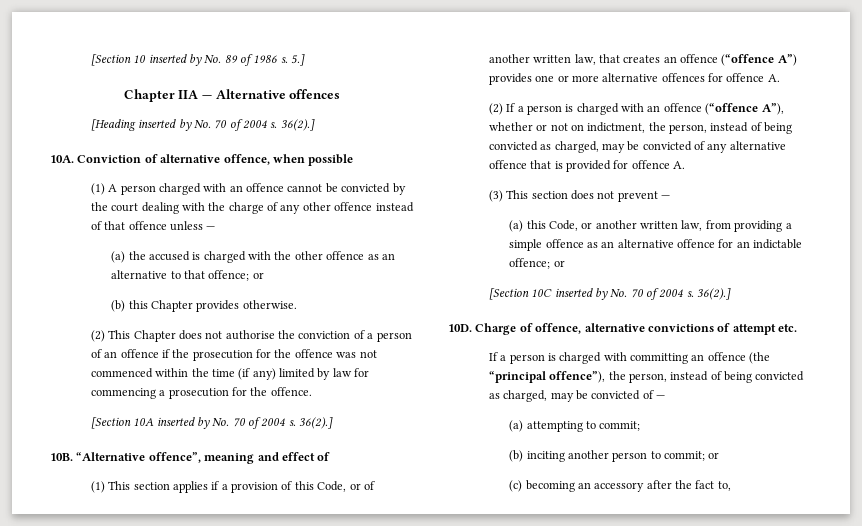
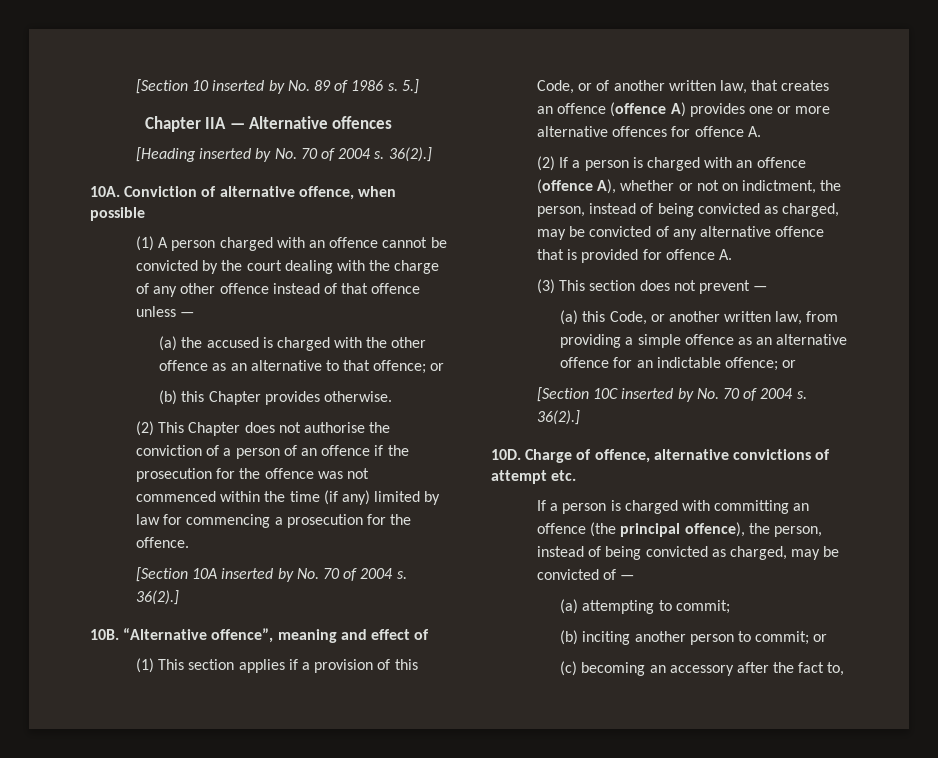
[721,54,797,66] (“offence A”) -> [610,102,686,117] (offence A)
[705,103,784,115] (“offence A”), -> [537,179,617,194] (offence A),
[488,371,606,383] “principal offence”), -> [620,522,745,537] principal offence),

